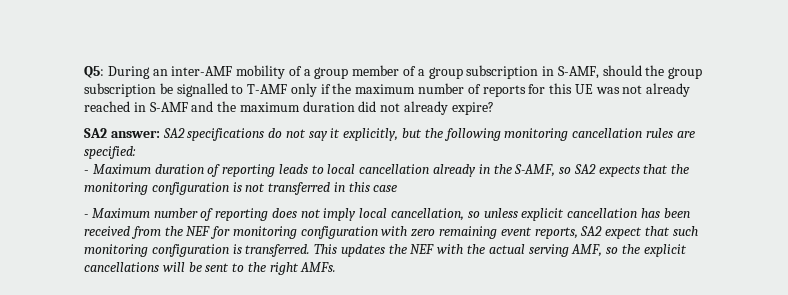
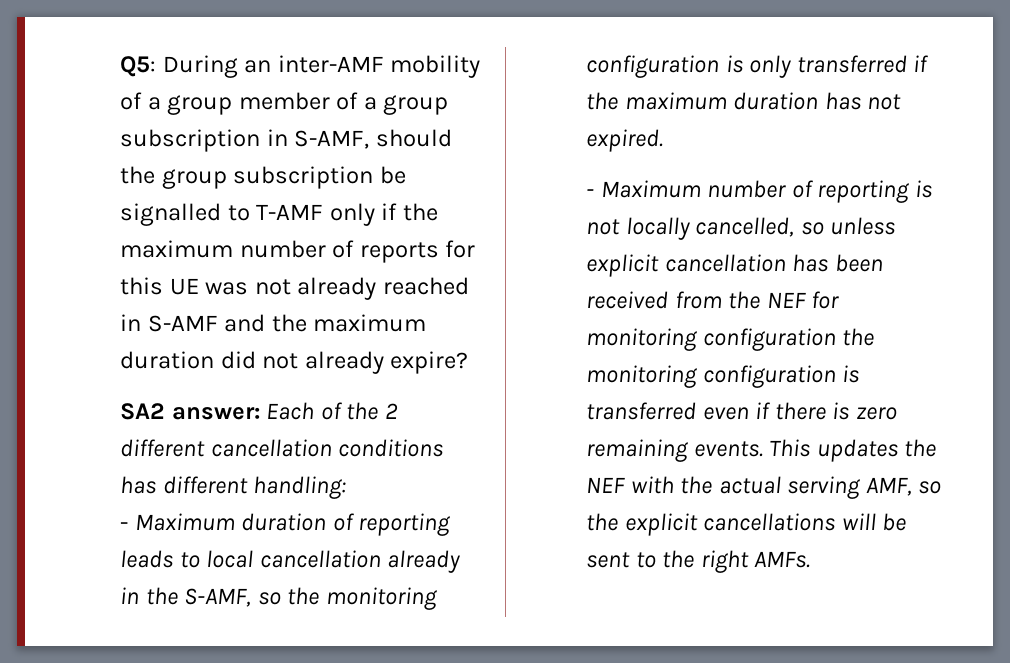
[162,128,695,141] [83,146,136,159] SA2 specifications do not say it explicitly, but the following monitoring cancellation rules are specified: -> [266,402,398,420] [120,439,444,457] [120,476,347,499] Each of the 2 different cancellation conditions has different handling:
[573,164,690,177] [83,182,398,195] SA2 expects that the monitoring configuration is not transferred in this case -> [287,587,437,610] [586,55,930,78] [586,92,902,110] [586,129,664,152] the monitoring configuration is only transferred if the maximum duration has not expired.
[271,208,465,221] does not imply local cancellation, -> [914,180,932,198] [586,217,795,240] is not locally cancelled,
[381,226,698,239] [83,244,311,257] with zero remaining event reports, SA2 expect that such monitoring configuration is transferred. -> [842,328,875,346] [586,365,860,388] [586,402,897,420] [586,439,763,462] the monitoring configuration is transferred even if there is zero remaining events.

